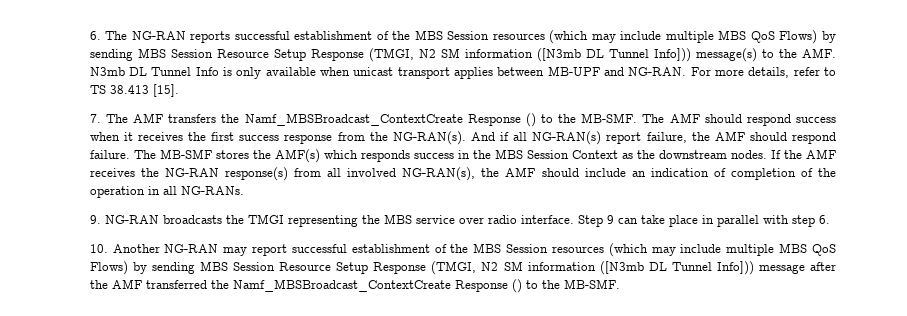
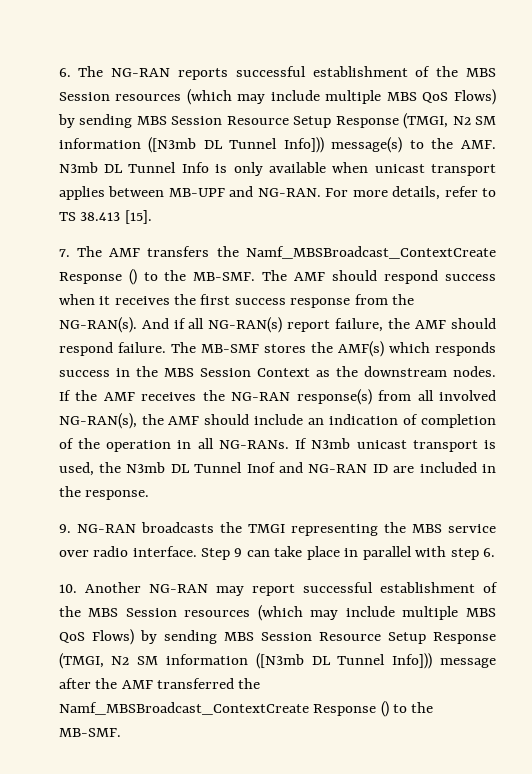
(244, 190) none -> [295,438,496,452] [58,462,496,476] [58,486,150,500] If N3mb unicast transport is used, the N3mb DL Tunnel Inof and NG-RAN ID are included in the response.

